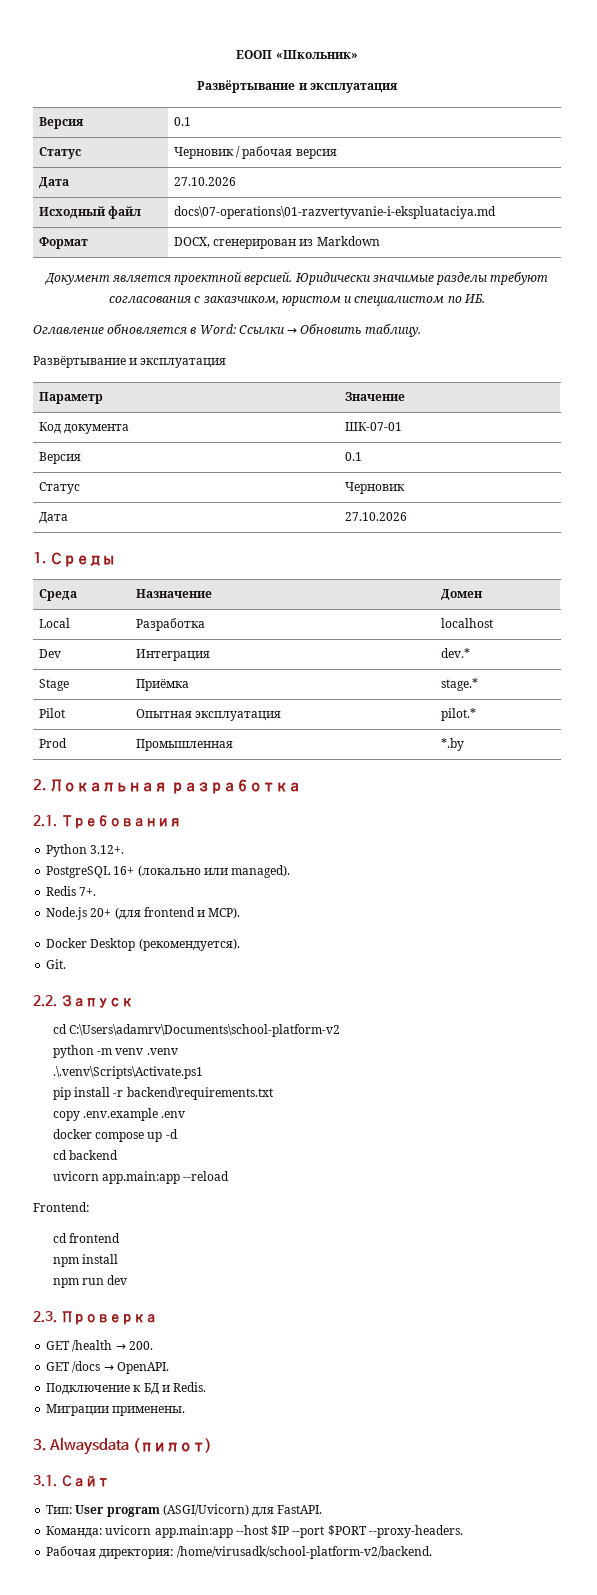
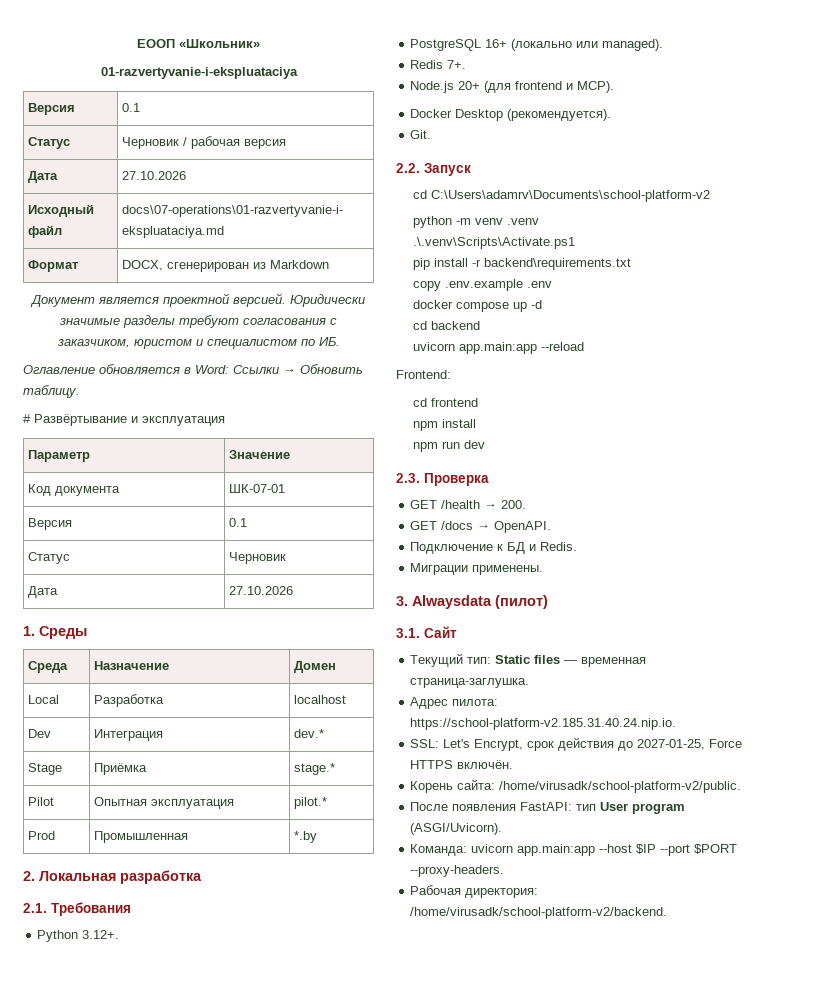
[197,80,398,93] Развёртывание и эксплуатация -> [100,67,298,79] 01-razvertyvanie-i-ekspluataciya
(421, 330) none -> [23,414,31,423] #
[46,1504,323,1517] Тип: User program (ASGI/Uvicorn) для FastAPI. -> [410,653,647,667] [410,678,530,688] [410,697,499,709] [410,718,677,730] [410,737,743,751] [410,760,514,769] [410,779,742,793] [410,802,686,814] [410,823,503,835] Текущий тип: Static files — временная страница-заглушка. // Адрес пилота: https://school-platform-v2.185.31.40.24.nip.io. // SSL: Let's Encrypt, срок действия до 2027-01-25, Force HTTPS включён. // Корень сайта: /home/virusadk/school-platform-v2/public. // После появления FastAPI: тип User program (ASGI/Uvicorn).

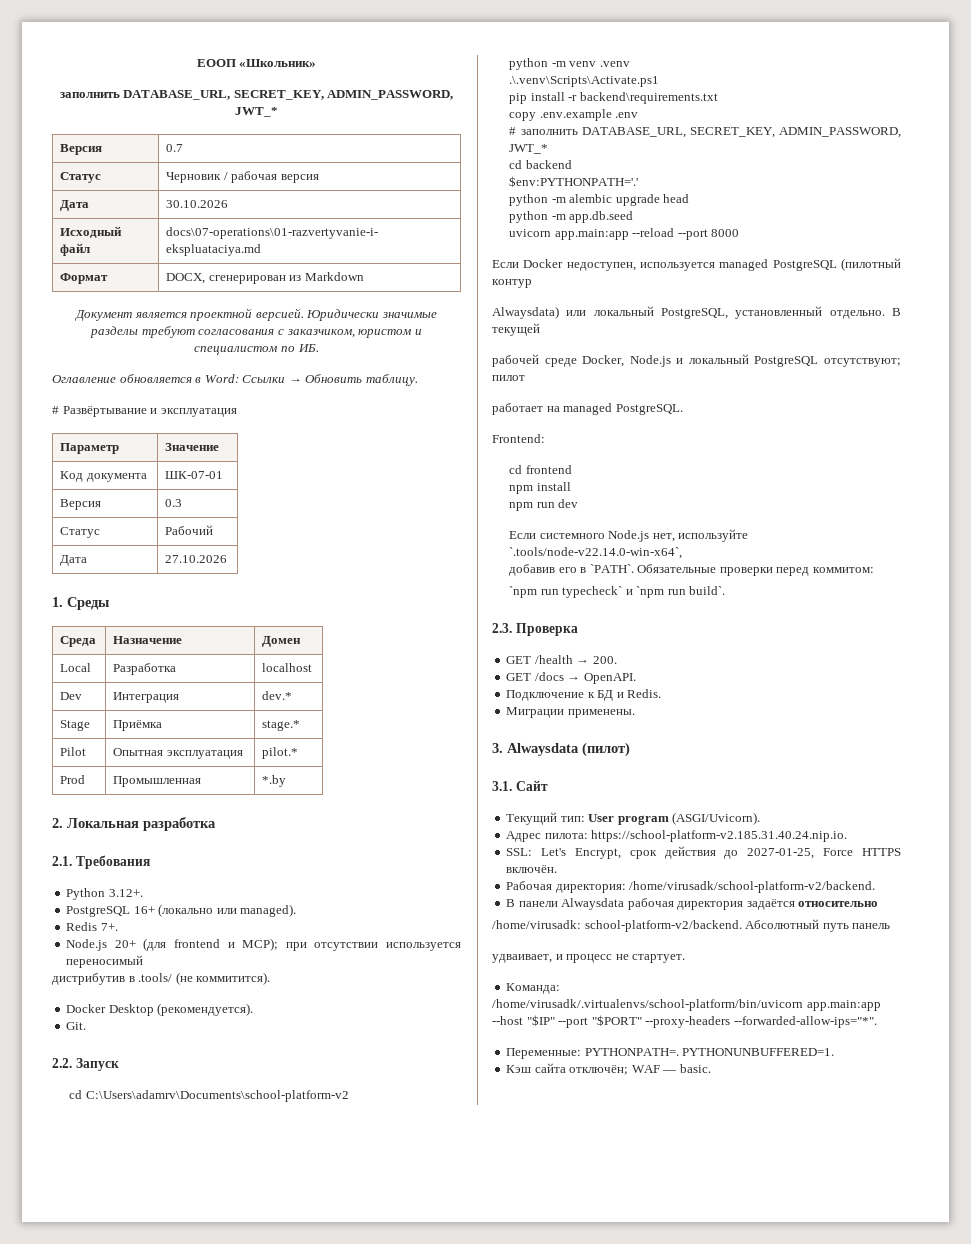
[100,67,298,79] [28,103,76,115] [122,103,141,112] 01-razvertyvanie-i-ekspluataciya // Версия | 0.1 -> [59,90,454,100] [235,107,278,117] [60,144,103,155] [166,144,184,152] заполнить DATABASE_URL, SECRET_KEY, ADMIN_PASSWORD, JWT_* // Версия | 0.7
[122,171,187,180] 27.10.2026 -> [166,200,229,208] 30.10.2026
[229,518,248,527] [28,552,71,564] [229,552,287,564] 0.1 // Статус | Черновик -> [165,499,183,507] [60,527,101,538] [165,525,214,535] 0.3 // Статус | Рабочий
[577,81,615,93] MCP). -> [242,938,461,951] [66,955,144,968] [52,972,271,985] MCP); при отсутствии используется переносимый // дистрибутив в .tools/ (не коммитится).
[413,300,543,312] [413,321,481,330] [413,342,585,354] docker compose up -d // cd backend // uvicorn app.main:app --reload -> [509,127,901,138] [509,144,549,154] [509,160,572,169] [509,176,639,187] [509,194,690,206] [509,211,634,223] [509,228,740,240] [492,258,901,271] [492,279,532,288] [492,306,901,319] [492,323,540,336] [492,354,901,367] [492,375,525,381] [492,403,683,415] # заполнить DATABASE_URL, SECRET_KEY, ADMIN_PASSWORD, JWT_* // cd backend // $env:PYTHONPATH='.' // python -m alembic upgrade head // python -m app.db.seed // uvicorn app.main:app --reload --port 8000 // Если Docker недоступен, используется managed PostgreSQL (пилотный контур // Alwaysdata) или локальный PostgreSQL, установленный отдельно. В текущей // рабочей среде Docker, Node.js и локальный PostgreSQL отсутствуют; пилот // работает на managed PostgreSQL.
(486, 444) none -> [509,529,749,542] [509,547,683,559] [509,564,875,576] [509,586,726,598] // Если системного Node.js нет, используйте `.tools/node-v22.14.0-win-x64`, // добавив его в `PATH`. Обязательные проверки перед коммитом: // `npm run typecheck` и `npm run build`.
[495,655,647,667] [410,678,530,688] Static files — временная страница-заглушка. -> [588,812,761,825] User program (ASGI/Uvicorn).
[410,779,742,793] [410,802,686,814] [410,823,503,835] [410,844,738,856] [410,865,505,877] [410,885,539,898] [410,907,668,919] Корень сайта: /home/virusadk/school-platform-v2/public. // После появления FastAPI: тип User program (ASGI/Uvicorn). // Команда: uvicorn app.main:app --host $IP --port $PORT --proxy-headers. // Рабочая директория: /home/virusadk/school-platform-v2/backend. -> [506,881,876,893] [506,898,879,910] [492,919,891,932] [492,954,686,963] [506,983,561,994] [492,999,881,1011] [492,1015,877,1028] [506,1048,835,1059] [506,1063,711,1075] Рабочая директория: /home/virusadk/school-platform-v2/backend. // В панели Alwaysdata рабочая директория задаётся относительно // /home/virusadk: school-platform-v2/backend. Абсолютный путь панель // удваивает, и процесс не стартует. // Команда: // /home/virusadk/.virtualenvs/school-platform/bin/uvicorn app.main:app --host "$IP" --port "$PORT" --proxy-headers --forwarded-allow-ips="*". // Переменные: PYTHONPATH=. PYTHONUNBUFFERED=1. // Кэш сайта отключён; WAF — basic.

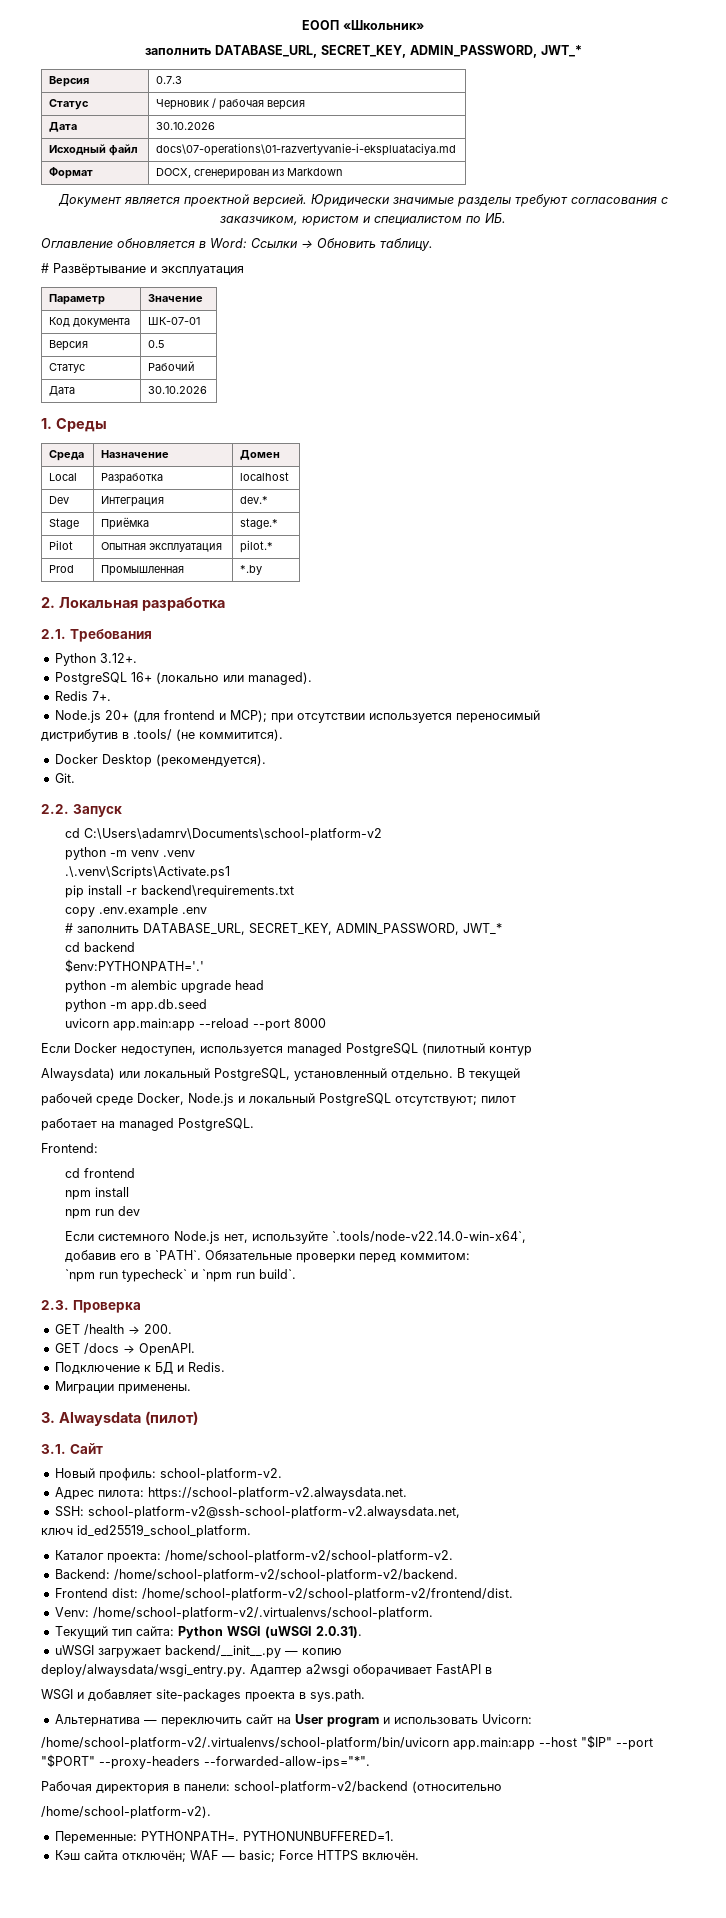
[166,144,184,152] 0.7 -> [156,76,183,84] 0.7.3
[165,499,183,507] 0.3 -> [148,340,166,348] 0.5
[165,555,228,563] 27.10.2026 -> [148,386,208,394] 30.10.2026
[506,812,761,825] [506,830,848,842] [506,846,901,859] [506,865,558,873] [506,881,876,893] [506,898,879,910] [492,919,891,932] [492,954,686,963] [506,983,561,994] [492,999,803,1011] Текущий тип: User program (ASGI/Uvicorn). // Адрес пилота: https://school-platform-v2.185.31.40.24.nip.io. // SSL: Let's Encrypt, срок действия до 2027-01-25, Force HTTPS включён. // Рабочая директория: /home/virusadk/school-platform-v2/backend. // В панели Alwaysdata рабочая директория задаётся относительно // /home/virusadk: school-platform-v2/backend. Абсолютный путь панель // удваивает, и процесс не стартует. // Команда: // /home/virusadk/.virtualenvs/school-platform/bin/uvicorn -> [54,1468,282,1481] [54,1487,407,1500] [54,1506,460,1519] [41,1524,251,1538] [54,1550,453,1563] [54,1569,458,1582] [54,1588,513,1601] [54,1607,433,1620] [54,1626,362,1639] [54,1645,342,1658] [41,1664,492,1677] [41,1689,365,1702] [54,1714,532,1727] [41,1737,449,1750] Новый профиль: school-platform-v2. // Адрес пилота: https://school-platform-v2.alwaysdata.net. // SSH: school-platform-v2@ssh-school-platform-v2.alwaysdata.net, // ключ id_ed25519_school_platform. // Каталог проекта: /home/school-platform-v2/school-platform-v2. // Backend: /home/school-platform-v2/school-platform-v2/backend. // Frontend dist: /home/school-platform-v2/school-platform-v2/frontend/dist. // Venv: /home/school-platform-v2/.virtualenvs/school-platform. // Текущий тип сайта: Python WSGI (uWSGI 2.0.31). // uWSGI загружает backend/__init__.py — копию // deploy/alwaysdata/wsgi_entry.py. Адаптер a2wsgi оборачивает FastAPI в // WSGI и добавляет site-packages проекта в sys.path. // Альтернатива — переключить сайт на User program и использовать Uvicorn: // /home/school-platform-v2/.virtualenvs/school-platform/bin/uvicorn
(877, 1022) none -> [41,1781,502,1794] [41,1806,211,1819] // Рабочая директория в панели: school-platform-v2/backend (относительно // /home/school-platform-v2).
[679,1064,711,1073] basic. -> [238,1850,419,1862] basic; Force HTTPS включён.

